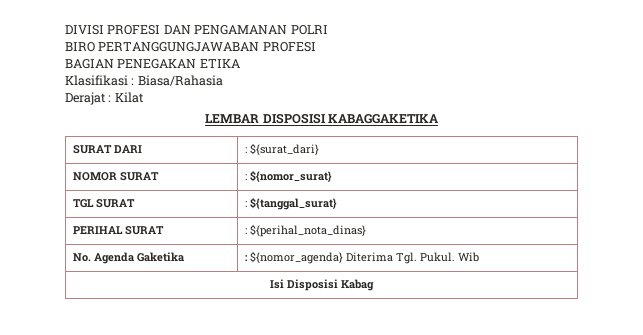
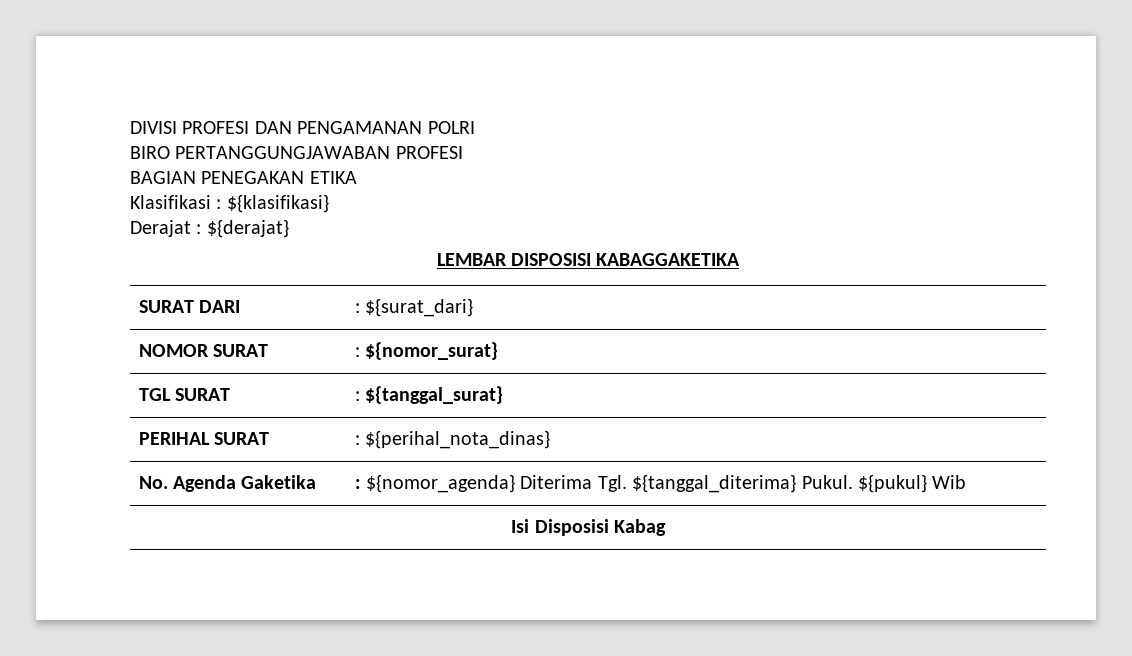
[137,75,223,86] Biasa/Rahasia -> [226,194,329,213] ${klasifikasi}
[114,92,144,103] Kilat -> [206,219,289,238] ${derajat}
[420,252,456,262] Pukul. -> [632,474,927,493] ${tanggal_diterima} Pukul. ${pukul}

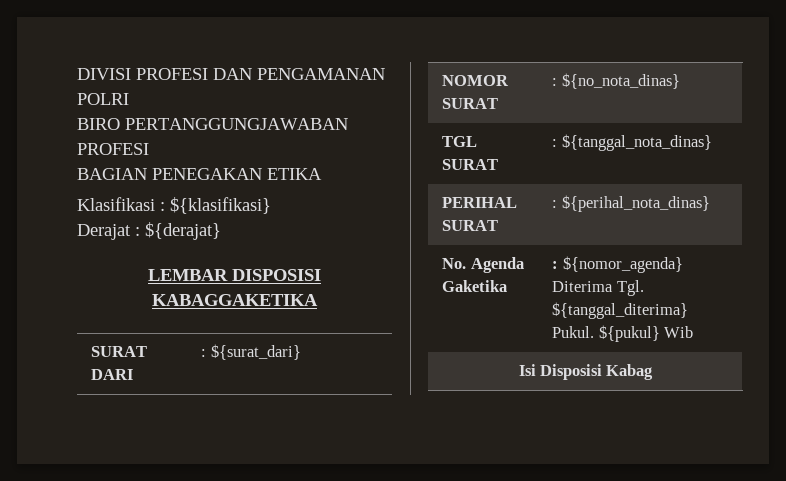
[364,342,498,360] ${nomor_surat} -> [561,73,680,89] ${no_nota_dinas}
[364,386,503,404] ${tanggal_surat} -> [561,134,712,151] ${tanggal_nota_dinas}

